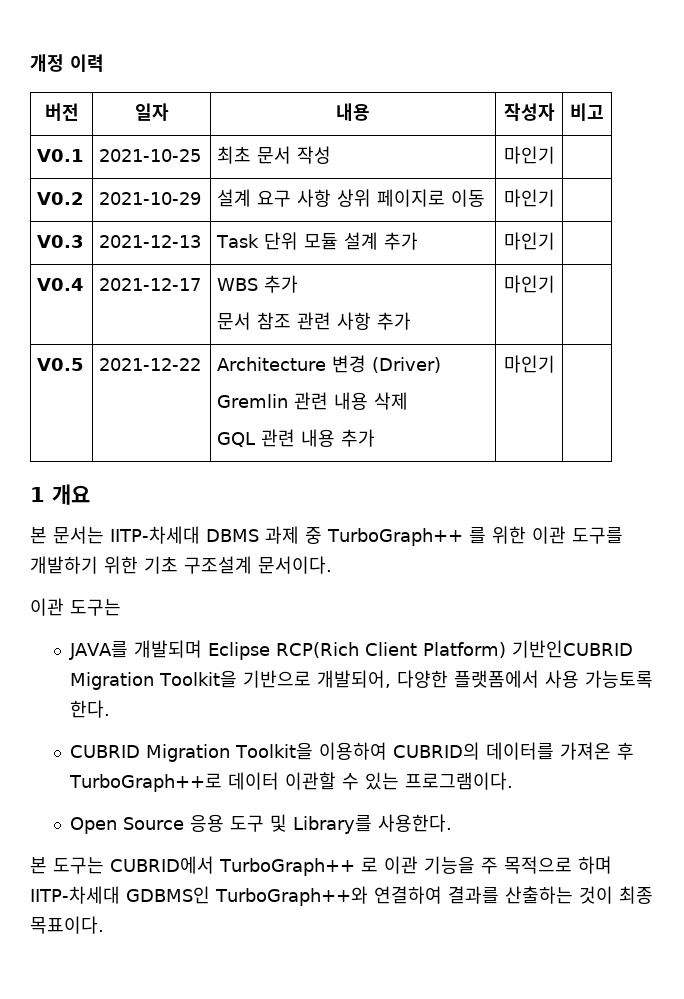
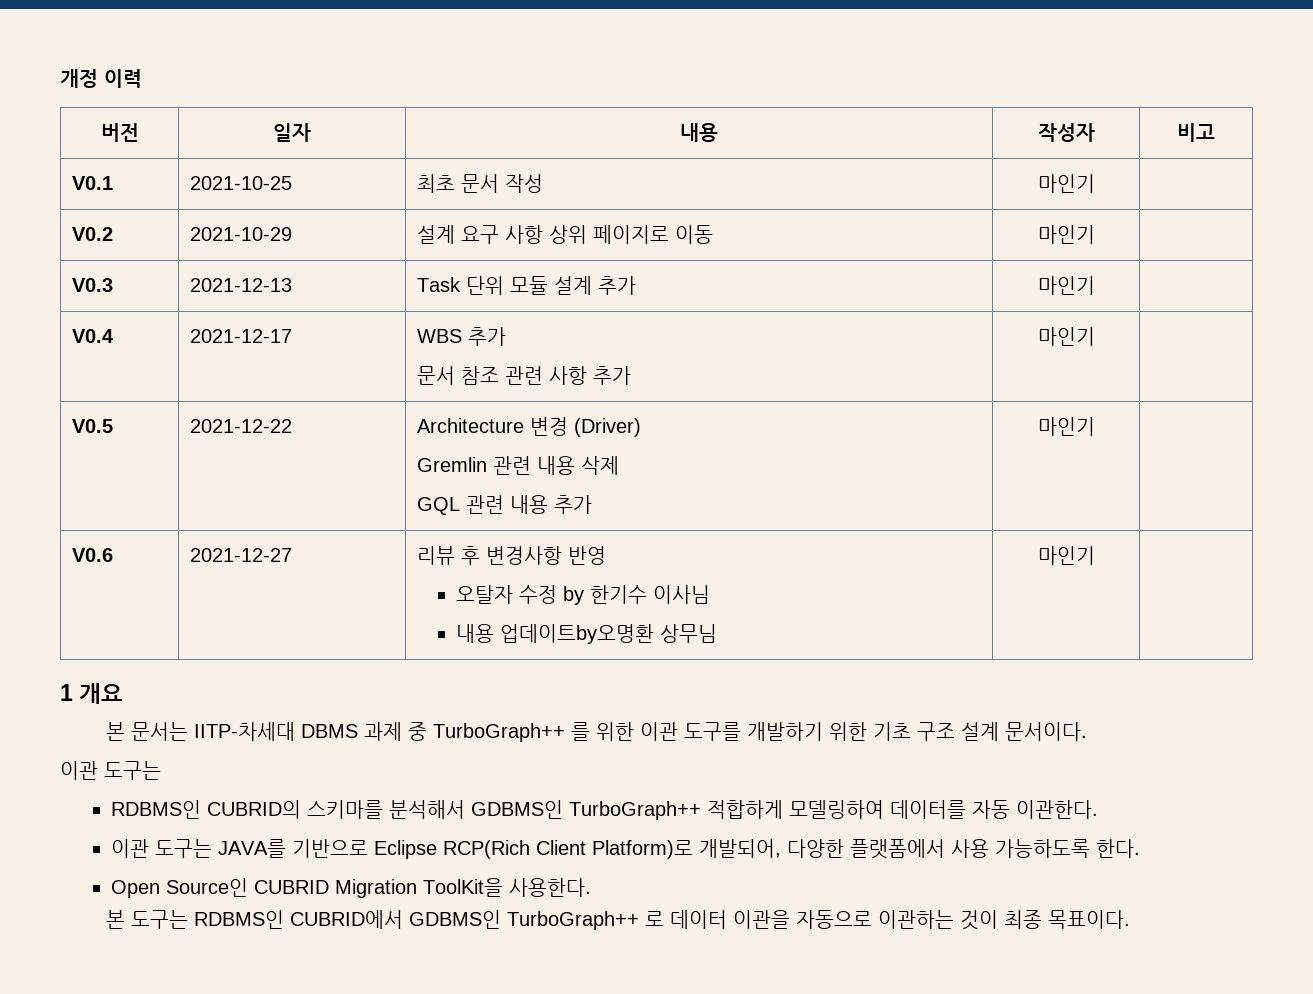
(555, 364) none -> [71,548,113,562] [189,548,292,562] [416,546,606,565] [456,585,711,605] [456,624,718,644] [1037,546,1095,565] // V0.6 | 2021-12-27 | 리뷰 후 변경사항 반영 // 오탈자 수정 by 한기수 이사님 // 내용 업데이트by오명환 상무님 | 마인기 |
[184,556,252,574] 구조설계 -> [916,722,999,741] 구조 설계
[69,640,634,660] [70,670,312,690] JAVA를 개발되며 Eclipse RCP(Rich Client Platform) 기반인CUBRID Migration Toolkit을 기반으로 -> [110,800,1098,820] [110,839,693,859] RDBMS인 CUBRID의 스키마를 분석해서 GDBMS인 TurboGraph++ 적합하게 모델링하여 데이터를 자동 이관한다. // 이관 도구는 JAVA를 기반으로 Eclipse RCP(Rich Client Platform)로
[585,670,654,688] 가능토록 -> [994,839,1090,858] 가능하도록
[70,742,635,762] [69,772,514,792] [70,814,453,834] [30,856,612,876] [30,886,573,906] CUBRID Migration Toolkit을 이용하여 CUBRID의 데이터를 가져온 후 TurboGraph++로 데이터 이관할 수 있는 프로그램이다. // Open Source 응용 도구 및 Library를 사용한다. // 본 도구는 CUBRID에서 TurboGraph++ 로 이관 기능을 주 목적으로 하며 IITP-차세대 GDBMS인 TurboGraph++와 연결하여 결과를 산출하는 -> [110,878,591,898] [105,910,954,930] Open Source인 CUBRID Migration ToolKit을 사용한다. // 본 도구는 RDBMS인 CUBRID에서 GDBMS인 TurboGraph++ 로 데이터 이관을 자동으로 이관하는

